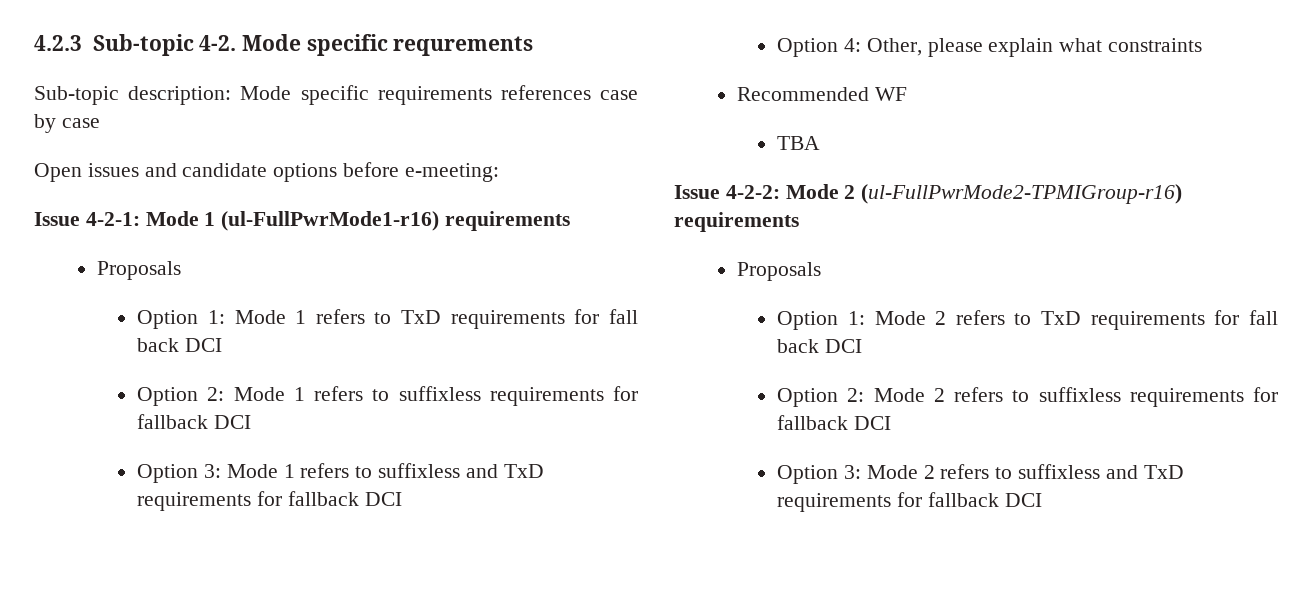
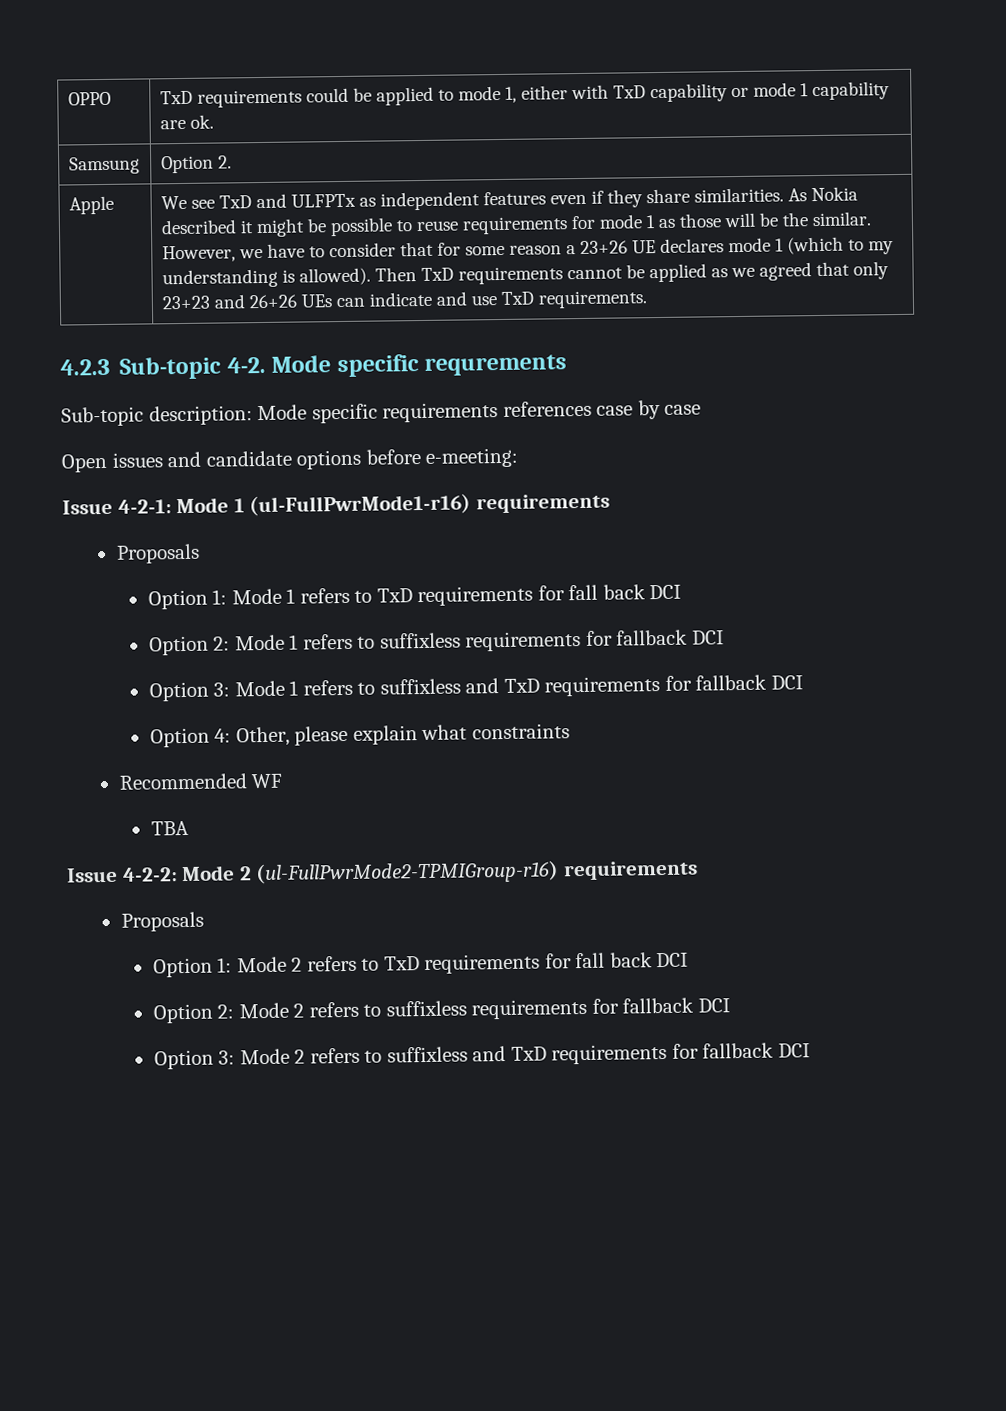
(34, 43) none -> [67,91,111,106] [159,81,890,108] [159,114,214,130] [68,156,140,175] [160,155,232,174] [68,195,114,215] [160,186,858,211] [160,211,871,238] [161,236,894,263] [161,261,889,289] [161,290,648,310] OPPO | TxD requirements could be applied to mode 1, either with TxD capability or mode 1 capability are ok. // Samsung | Option 2. // Apple | We see TxD and ULFPTx as independent features even if they share similarities. As Nokia described it might be possible to reuse requirements for mode 1 as those will be the similar. However, we have to consider that for some reason a 23+26 UE declares mode 1 (which to my understanding is allowed). Then TxD requirements cannot be applied as we agreed that only 23+23 and 26+26 UEs can indicate and use TxD requirements. //

